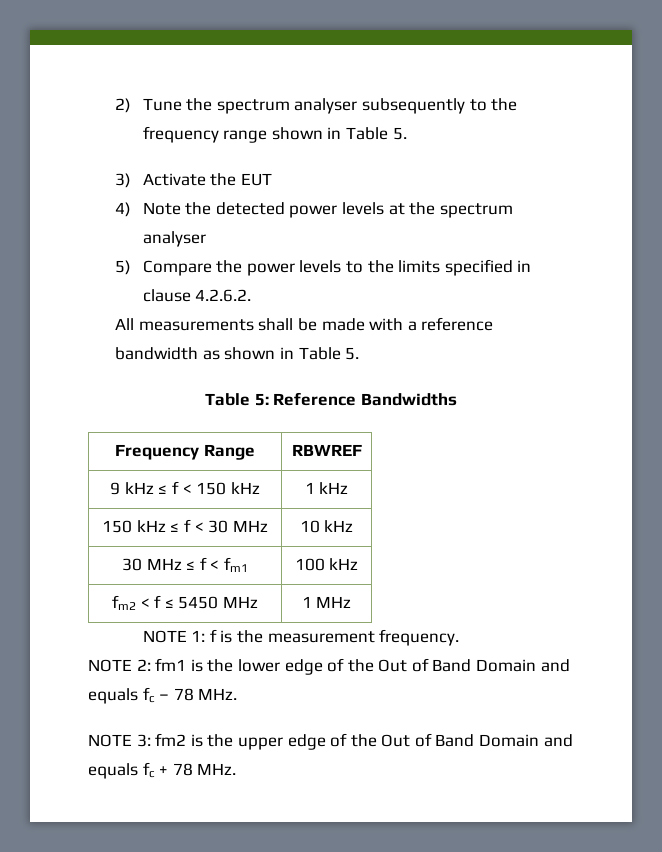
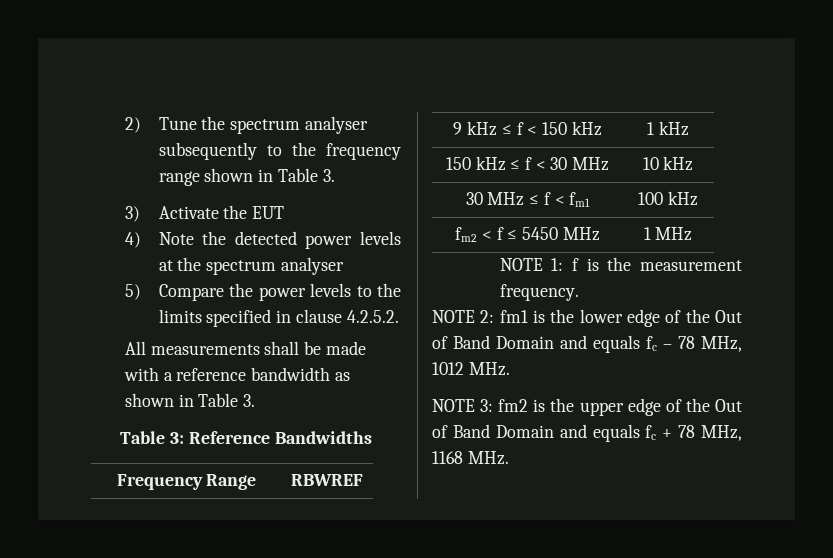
[392,127,407,140] 5. -> [322,169,335,182] 3.
[195,289,252,302] 4.2.6.2. -> [346,310,399,323] 4.2.5.2.
[345,347,360,360] [205,393,269,406] 5. // Table 5: -> [242,394,255,407] [120,431,185,444] 3. // Table 3:
(194, 694) none -> [701,336,742,352] [432,362,464,375] MHz, 1012
(193, 769) none -> [701,425,742,441] [432,451,463,464] MHz, 1168

